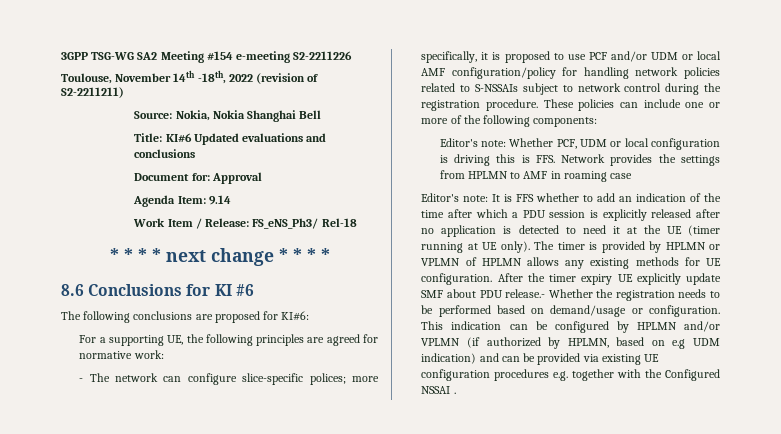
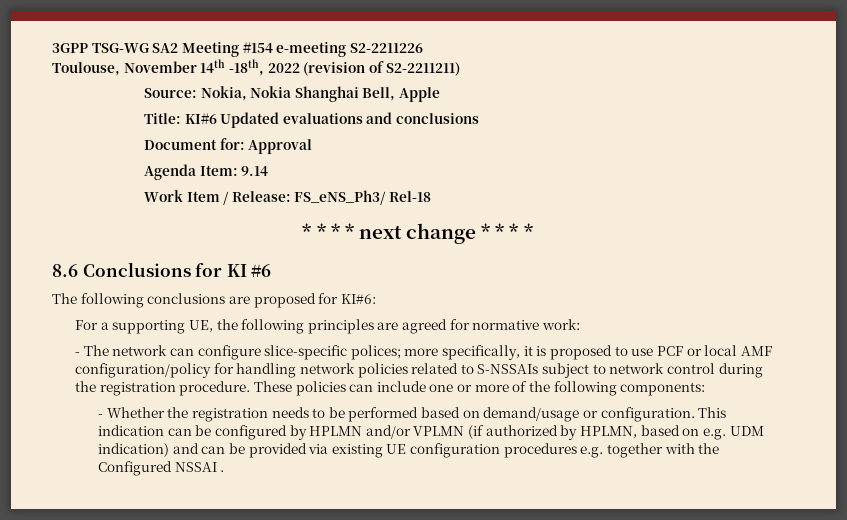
[299,110,322,119] Bell -> [362,87,441,102] Bell, Apple
[610,51,678,62] and/or UDM -> (683, 351) none
[439,138,720,150] [439,154,720,166] [439,170,633,182] [421,193,721,202] [421,209,720,221] [421,225,720,237] [421,241,720,253] [421,257,721,269] [421,273,721,285] [421,289,546,298] Editor's note: Whether PCF, UDM or local configuration is driving this is FFS. Network provides the settings from HPLMN to AMF in roaming case // Editor's note: It is FFS whether to add an indication of the time after which a PDU session is explicitly released after no application is detected to need it at the UE (timer running at UE only). The timer is provided by HPLMN or VPLMN of HPLMN allows any existing methods for UE configuration. After the timer expiry UE explicitly update SMF about PDU release.- -> [97,414,103,418] -
[672,339,686,349] e.g -> [702,428,726,440] e.g.

